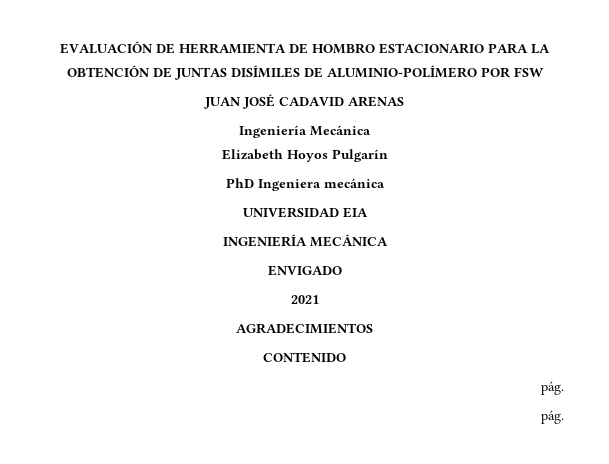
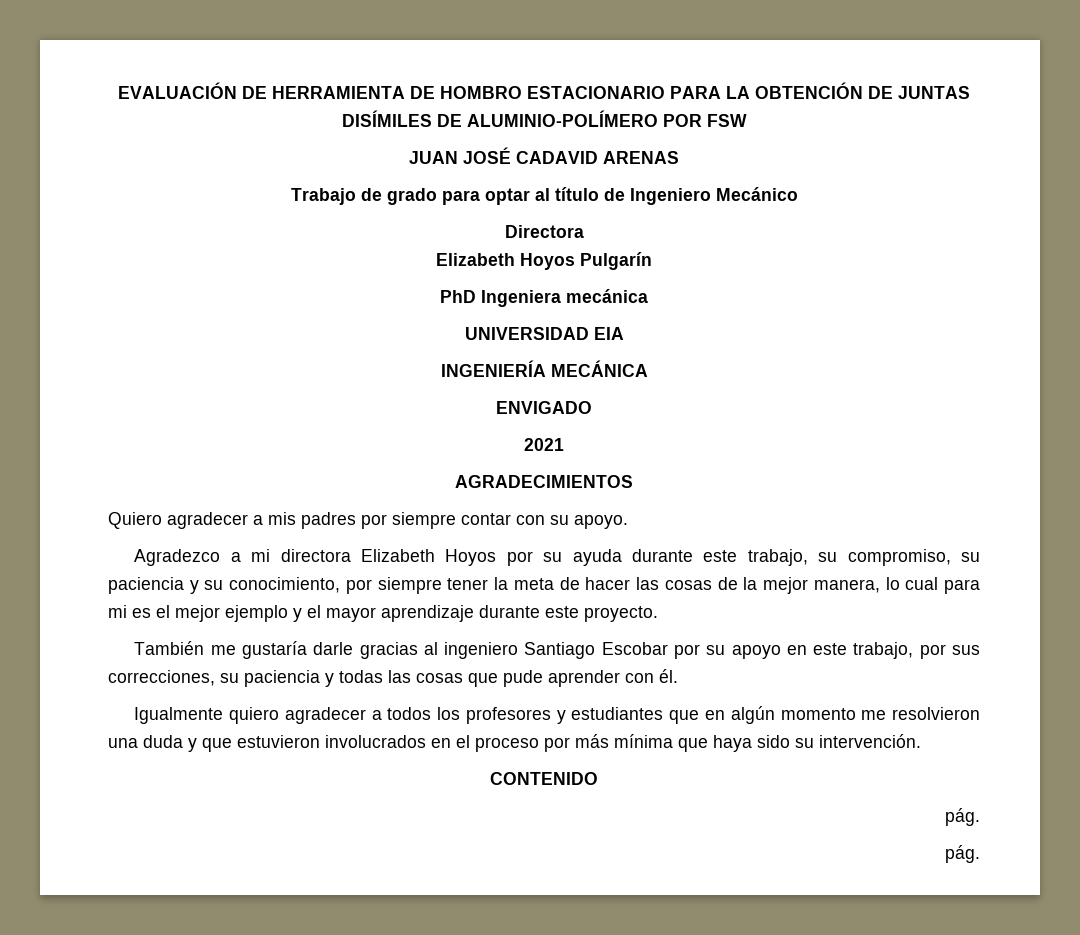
[239,125,371,138] Ingeniería Mecánica -> [290,187,798,205] [504,225,584,238] Trabajo de grado para optar al título de Ingeniero Mecánico // Directora
(373, 328) none -> [108,512,628,529] [134,549,980,566] [108,577,980,594] [108,605,658,622] [134,641,980,659] [108,669,678,687] [134,706,980,724] [108,734,921,752] // Quiero agradecer a mis padres por siempre contar con su apoyo. // Agradezco a mi directora Elizabeth Hoyos por su ayuda durante este trabajo, su compromiso, su paciencia y su conocimiento, por siempre tener la meta de hacer las cosas de la mejor manera, lo cual para mi es el mejor ejemplo y el mayor aprendizaje durante este proyecto. // También me gustaría darle gracias al ingeniero Santiago Escobar por su apoyo en este trabajo, por sus correcciones, su paciencia y todas las cosas que pude aprender con él. // Igualmente quiero agradecer a todos los profesores y estudiantes que en algún momento me resolvieron una duda y que estuvieron involucrados en el proceso por más mínima que haya sido su intervención.

